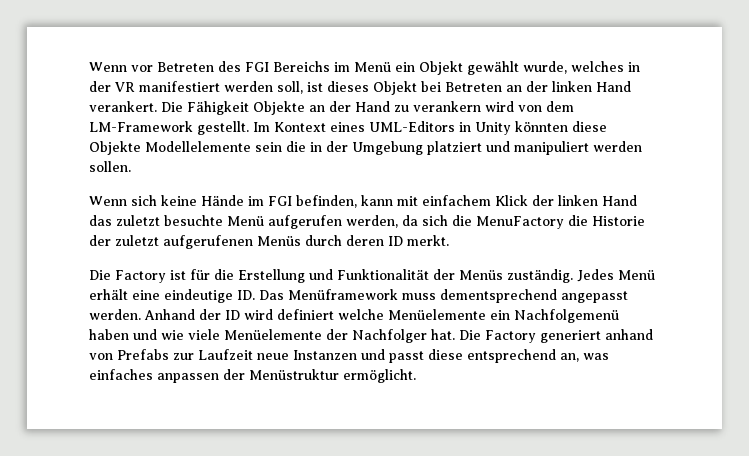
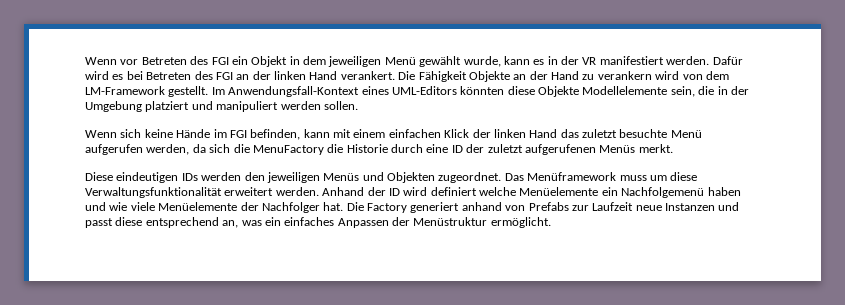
[273,61,640,75] [89,81,502,95] Bereichs im Menü ein Objekt gewählt wurde, welches in der VR manifestiert werden soll, ist dieses Objekt bei Betreten -> [231,56,743,67] [85,71,233,80] ein Objekt in dem jeweiligen Menü gewählt wurde, kann es in der VR manifestiert werden. Dafür wird es bei Betreten des FGI
[274,122,326,132] Kontext -> [228,86,360,97] Anwendungsfall-Kontext
[459,122,511,135] in Unity -> (457, 90) none
[255,142,282,152] sein -> [670,86,695,97] sein,
[422,195,491,206] einfachem -> [353,129,441,138] einem einfachen
(645, 221) none -> [391,144,463,153] durch eine ID
[305,235,449,246] [89,269,655,283] [89,289,628,303] durch deren ID merkt. // Die Factory ist für die Erstellung und Funktionalität der Menüs zuständig. Jedes Menü erhält eine eindeutige ID. Das Menüframework muss dementsprechend angepasst -> [638,144,673,153] [85,172,698,183] [85,187,274,198] merkt. // Diese eindeutigen IDs werden den jeweiligen Menüs und Objekten zugeordnet. Das Menüframework muss um diese Verwaltungsfunktionalität erweitert
[89,369,219,383] einfaches anpassen -> [264,217,389,228] ein einfaches Anpassen

